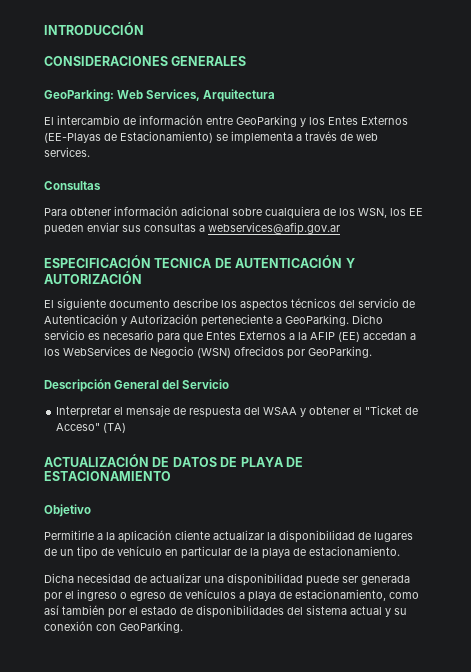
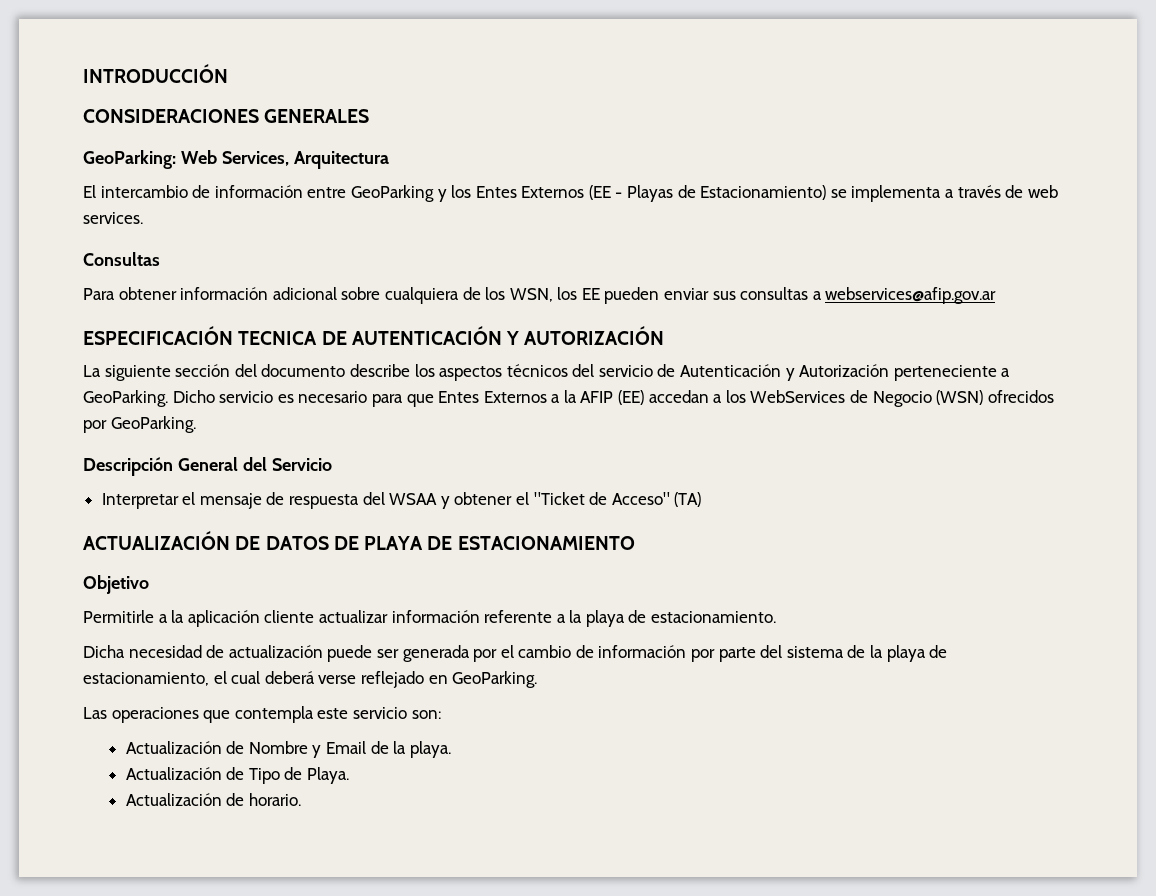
[44,133,101,143] (EE-Playas -> [588,185,674,202] (EE - Playas
[44,298,106,310] El siguiente -> [83,364,257,381] La siguiente sección del
[267,530,413,543] [44,546,247,559] la disponibilidad de lugares de un tipo de vehículo en particular de -> [391,610,566,623] información referente a
[150,573,303,586] actualizar una disponibilidad -> [228,645,323,658] actualización
[77,589,419,602] [44,605,407,618] [44,621,183,633] ingreso o egreso de vehículos a playa de estacionamiento, como así también por el estado de disponibilidades del sistema actual y su conexión con GeoParking. -> [518,645,948,662] [83,671,538,688] [83,706,441,723] [125,741,451,758] [125,767,350,784] [125,793,301,806] cambio de información por parte del sistema de la playa de estacionamiento, el cual deberá verse reflejado en GeoParking. // Las operaciones que contempla este servicio son: // Actualización de Nombre y Email de la playa. // Actualización de Tipo de Playa. // Actualización de horario.

